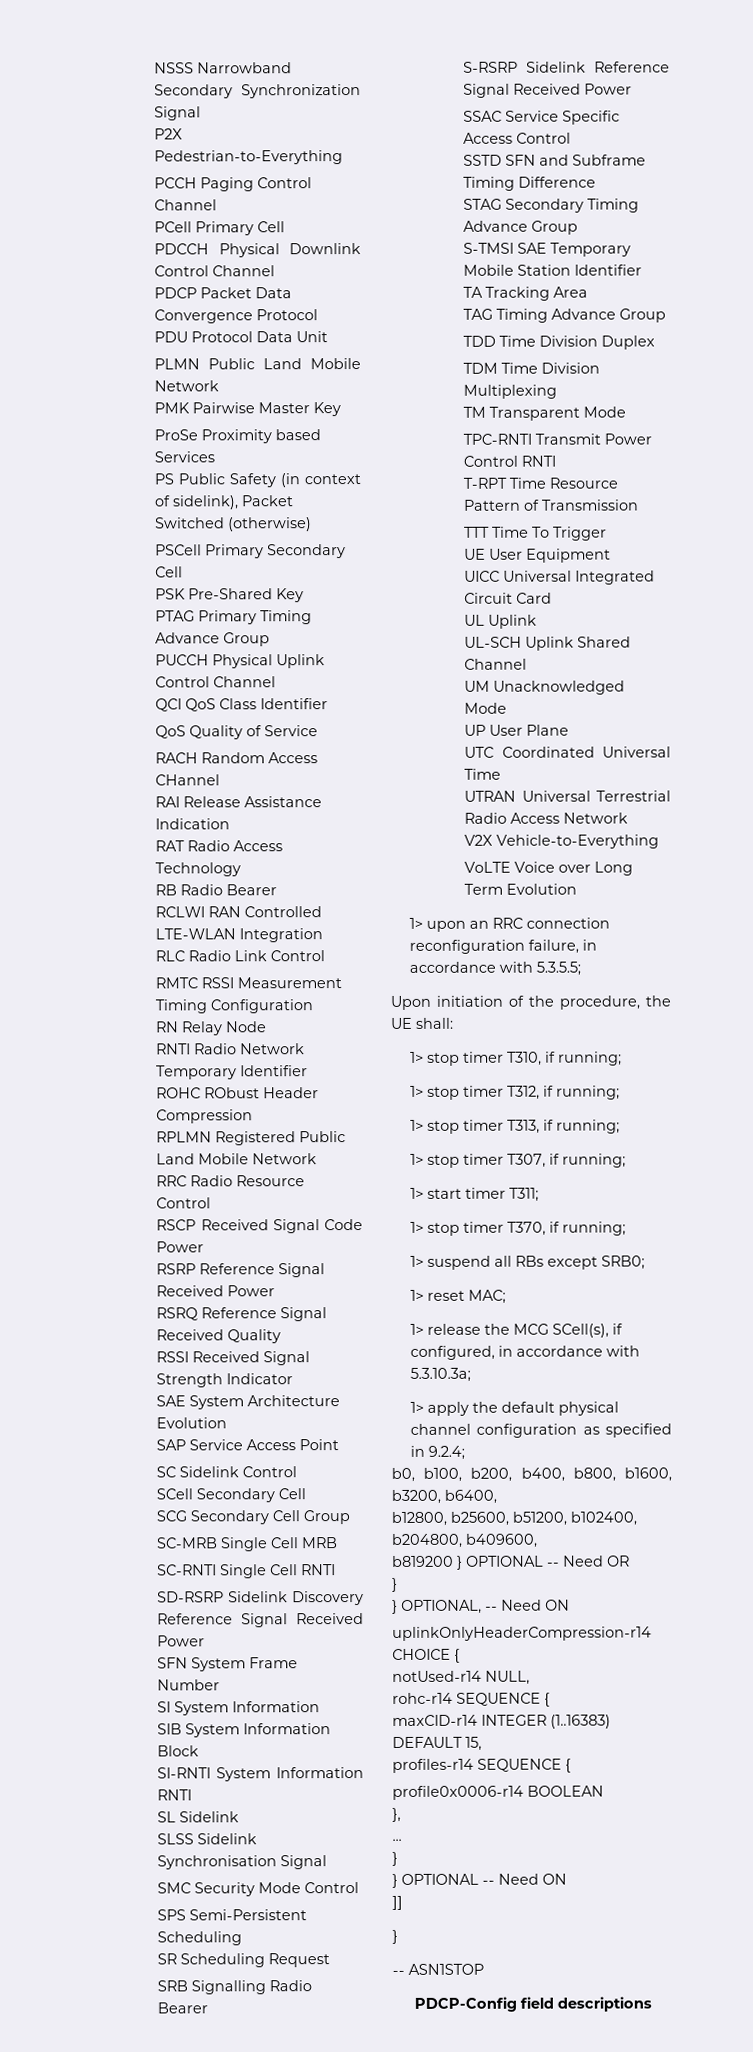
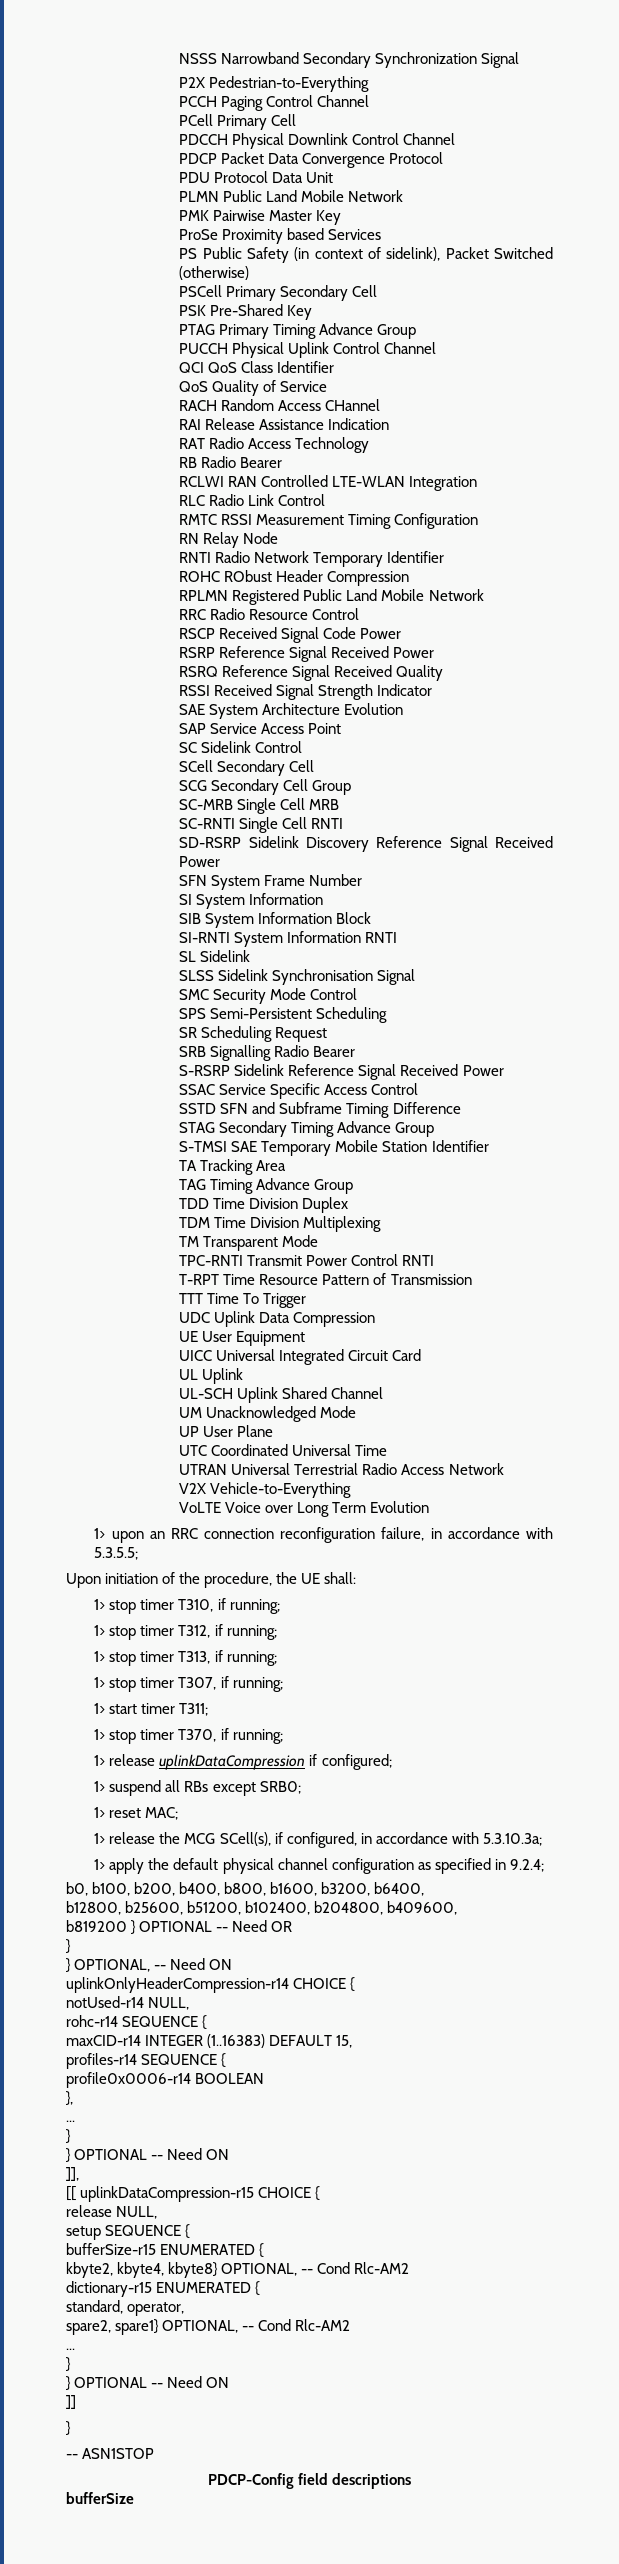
(608, 533) none -> [179,1311,376,1327] // UDC Uplink Data Compression
(626, 1228) none -> [94,1754,392,1770] // 1> release uplinkDataCompression if configured;
(567, 1879) none -> [66,2167,79,2181] [66,2186,321,2202] [66,2205,158,2219] [66,2224,191,2240] [66,2243,265,2258] [66,2262,410,2278] [66,2281,261,2297] [66,2300,185,2316] [66,2319,351,2335] [66,2348,75,2350] [66,2357,71,2372] [66,2376,230,2391] // ]], // [[ uplinkDataCompression-r15 CHOICE { // release NULL, // setup SEQUENCE { // bufferSize-r15 ENUMERATED { // kbyte2, kbyte4, kbyte8} OPTIONAL, -- Cond Rlc-AM2 // dictionary-r15 ENUMERATED { // standard, operator, // spare2, spare1} OPTIONAL, -- Cond Rlc-AM2 // ... // } // } OPTIONAL -- Need ON
(652, 2004) none -> [66,2492,134,2504] // bufferSize

